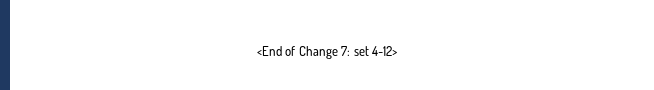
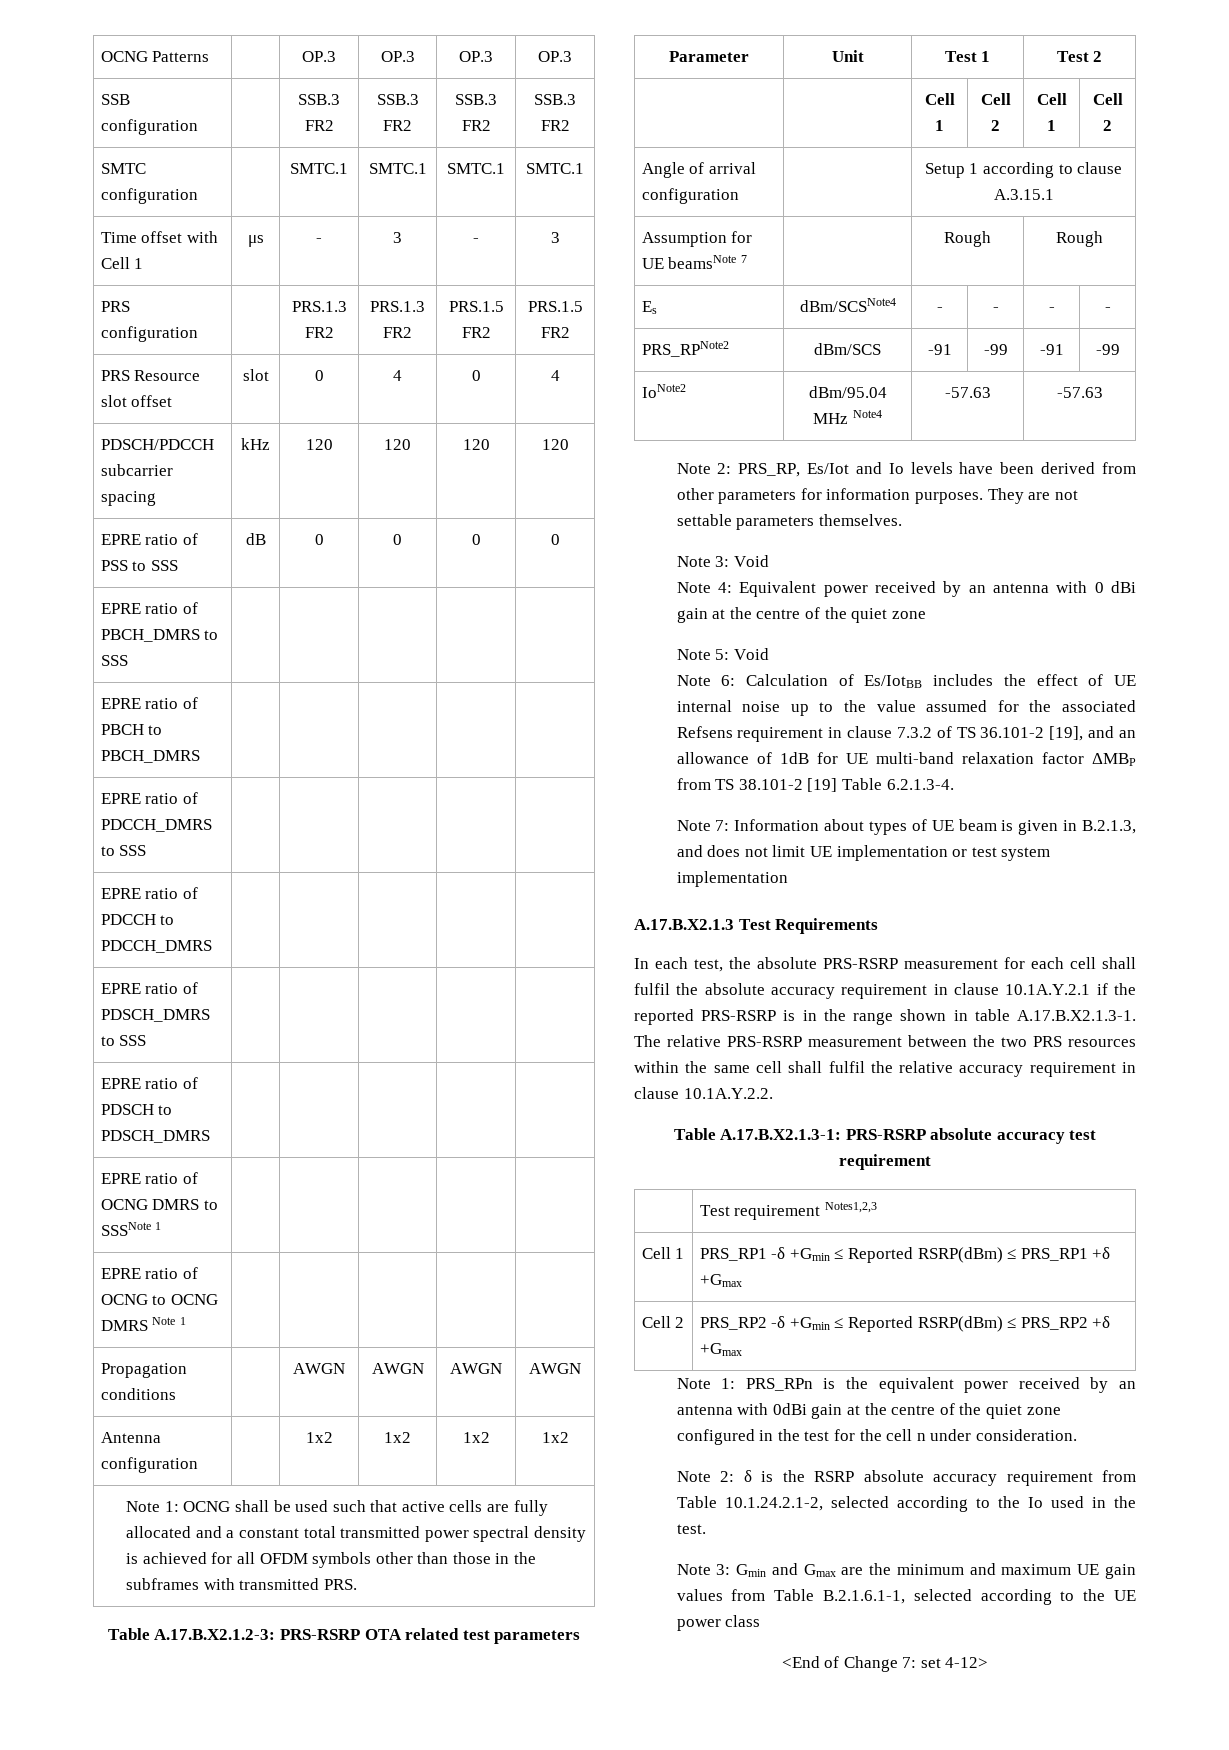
(256, 51) none -> [100,51,210,62] [302,51,336,62] [380,51,415,62] [459,51,493,62] [538,51,572,62] [100,94,130,105] [100,119,198,135] [298,94,340,105] [304,120,334,131] [376,94,419,105] [383,120,412,131] [455,94,497,105] [461,120,491,131] [534,94,576,105] [540,120,570,131] [100,163,146,174] [100,188,198,204] [290,163,348,174] [368,163,427,174] [447,163,505,174] [526,163,584,174] [100,231,218,243] [100,257,144,269] [247,235,264,247] [316,238,322,243] [393,232,402,243] [473,238,479,243] [550,232,560,243] [100,301,130,312] [100,326,198,342] [291,301,347,312] [304,327,334,338] [370,301,425,312] [383,327,412,338] [448,301,504,312] [461,327,491,338] [527,301,583,312] [540,327,570,338] [100,370,201,381] [100,395,173,407] [242,369,269,381] [314,370,324,381] [393,370,402,381] [471,370,481,381] [550,370,560,381] [100,439,214,450] [100,464,173,476] [100,491,156,506] [241,438,270,450] [305,439,333,450] [384,439,411,450] [462,439,490,450] [541,439,569,450] [100,533,198,545] [100,560,178,571] [245,533,266,545] [314,534,324,545] [393,534,402,545] [471,534,481,545] [550,534,560,545] [100,602,198,614] [100,629,219,642] [100,655,128,666] [100,697,198,709] [100,724,163,735] [100,750,200,763] [100,792,198,804] [100,819,212,832] [100,845,147,856] [100,887,198,899] [100,914,175,925] [100,940,212,953] [100,982,198,994] [100,1009,210,1022] [100,1035,147,1046] [100,1077,198,1089] [100,1104,173,1115] [100,1130,210,1143] [100,1172,198,1184] [100,1199,218,1210] [100,1222,162,1236] [100,1267,198,1279] [100,1294,218,1305] [100,1317,186,1331] [100,1363,187,1378] [100,1388,176,1400] [293,1363,345,1374] [371,1363,424,1374] [450,1363,502,1374] [529,1363,581,1374] [100,1432,161,1443] [100,1457,198,1473] [305,1432,333,1443] [384,1432,411,1443] [462,1432,490,1443] [541,1432,569,1443] [126,1500,548,1516] [126,1526,586,1542] [126,1552,537,1568] [126,1578,357,1590] [107,1628,581,1644] [669,51,749,62] [831,50,864,62] [944,51,991,62] [1056,51,1103,62] [924,93,955,105] [935,120,944,131] [980,93,1011,105] [991,120,1000,131] [1036,93,1067,105] [1047,120,1056,131] [1092,93,1123,105] [1103,120,1112,131] [641,162,756,178] [641,188,739,204] [924,162,1123,178] [993,189,1054,200] [641,231,753,247] [641,255,747,269] [944,231,991,247] [1056,231,1103,247] [641,301,657,314] [799,298,896,312] [936,307,943,312] [992,307,999,312] [1048,307,1055,312] [1104,307,1111,312] [641,341,729,357] [814,343,881,355] [927,344,952,355] [983,344,1008,355] [1039,344,1064,355] [1095,344,1120,355] [641,384,686,398] [808,386,887,398] [813,410,882,424] [944,387,991,398] [1056,387,1103,398] [676,462,1136,477] [676,488,1078,504] [676,514,902,530] [676,555,769,567] [676,581,1136,597] [676,607,926,623] [676,648,769,660] [676,674,1136,688] [676,700,1136,716] [676,726,1136,742] [676,752,1136,766] [676,778,954,792] [676,819,1136,835] [676,845,1051,861] [676,871,788,887] [634,918,879,934] [634,957,1136,972] [634,983,1136,999] [634,1009,1136,1025] [634,1035,1136,1047] [634,1061,1136,1077] [634,1087,773,1099] [673,1128,1097,1144] [839,1154,931,1170] [699,1202,877,1220] [641,1247,685,1259] [699,1247,1111,1263] [699,1274,742,1287] [641,1316,685,1328] [699,1316,1111,1332] [699,1343,742,1356] [676,1377,1136,1393] [676,1403,1061,1419] [676,1429,1077,1445] [676,1470,1136,1486] [676,1496,1136,1512] [676,1524,706,1534] [676,1563,1136,1579] [676,1589,1136,1605] [676,1615,761,1631] OCNG Patterns | | OP.3 | OP.3 | OP.3 | OP.3 // SSB configuration | | SSB.3 FR2 | SSB.3 FR2 | SSB.3 FR2 | SSB.3 FR2 // SMTC configuration | | SMTC.1 | SMTC.1 | SMTC.1 | SMTC.1 // Time offset with Cell 1 | μs | - | 3 | - | 3 // PRS configuration | | PRS.1.3 FR2 | PRS.1.3 FR2 | PRS.1.5 FR2 | PRS.1.5 FR2 // PRS Resource slot offset | slot | 0 | 4 | 0 | 4 // PDSCH/PDCCH subcarrier spacing | kHz | 120 | 120 | 120 | 120 // EPRE ratio of PSS to SSS | dB | 0 | 0 | 0 | 0 // EPRE ratio of PBCH_DMRS to SSS | | | | | // EPRE ratio of PBCH to PBCH_DMRS | | | | | // EPRE ratio of PDCCH_DMRS to SSS | | | | | // EPRE ratio of PDCCH to PDCCH_DMRS | | | | | // EPRE ratio of PDSCH_DMRS to SSS | | | | | // EPRE ratio of PDSCH to PDSCH_DMRS | | | | | // EPRE ratio of OCNG DMRS to SSSNote 1 | | | | | // EPRE ratio of OCNG to OCNG DMRS Note 1 | | | | | // Propagation conditions | | AWGN | AWGN | AWGN | AWGN // Antenna configuration | | 1x2 | 1x2 | 1x2 | 1x2 // Note 1: OCNG shall be used such that active cells are fully allocated and a constant total transmitted power spectral density is achieved for all OFDM symbols other than those in the subframes with transmitted PRS. // Table A.17.B.X2.1.2-3: PRS-RSRP OTA related test parameters // Parameter | Unit | Test 1 | Test 2 // | | Cell 1 | Cell 2 | Cell 1 | Cell 2 // Angle of arrival configuration | | Setup 1 according to clause A.3.15.1 // Assumption for UE beamsNote 7 | | Rough | Rough // Es | dBm/SCSNote4 | - | - | - | - // PRS_RPNote2 | dBm/SCS | -91 | -99 | -91 | -99 // IoNote2 | dBm/95.04 MHz Note4 | -57.63 | -57.63 // Note 2: PRS_RP, Es/Iot and Io levels have been derived from other parameters for information purposes. They are not settable parameters themselves. // Note 3: Void // Note 4: Equivalent power received by an antenna with 0 dBi gain at the centre of the quiet zone // Note 5: Void // Note 6: Calculation of Es/IotBB includes the effect of UE internal noise up to the value assumed for the associated Refsens requirement in clause 7.3.2 of TS 36.101-2 [19], and an allowance of 1dB for UE multi-band relaxation factor ΔMBP from TS 38.101-2 [19] Table 6.2.1.3-4. // Note 7: Information about types of UE beam is given in B.2.1.3, and does not limit UE implementation or test system implementation // A.17.B.X2.1.3 Test Requirements // In each test, the absolute PRS-RSRP measurement for each cell shall fulfil the absolute accuracy requirement in clause 10.1A.Y.2.1 if the reported PRS-RSRP is in the range shown in table A.17.B.X2.1.3-1. The relative PRS-RSRP measurement between the two PRS resources within the same cell shall fulfil the relative accuracy requirement in clause 10.1A.Y.2.2. // Table A.17.B.X2.1.3-1: PRS-RSRP absolute accuracy test requirement // | Test requirement Notes1,2,3 // Cell 1 | PRS_RP1 -δ +Gmin ≤ Reported RSRP(dBm) ≤ PRS_RP1 +δ +Gmax // Cell 2 | PRS_RP2 -δ +Gmin ≤ Reported RSRP(dBm) ≤ PRS_RP2 +δ +Gmax // Note 1: PRS_RPn is the equivalent power received by an antenna with 0dBi gain at the centre of the quiet zone configured in the test for the cell n under consideration. // Note 2: δ is the RSRP absolute accuracy requirement from Table 10.1.24.2.1-2, selected according to the Io used in the test. // Note 3: Gmin and Gmax are the minimum and maximum UE gain values from Table B.2.1.6.1-1, selected according to the UE power class //

